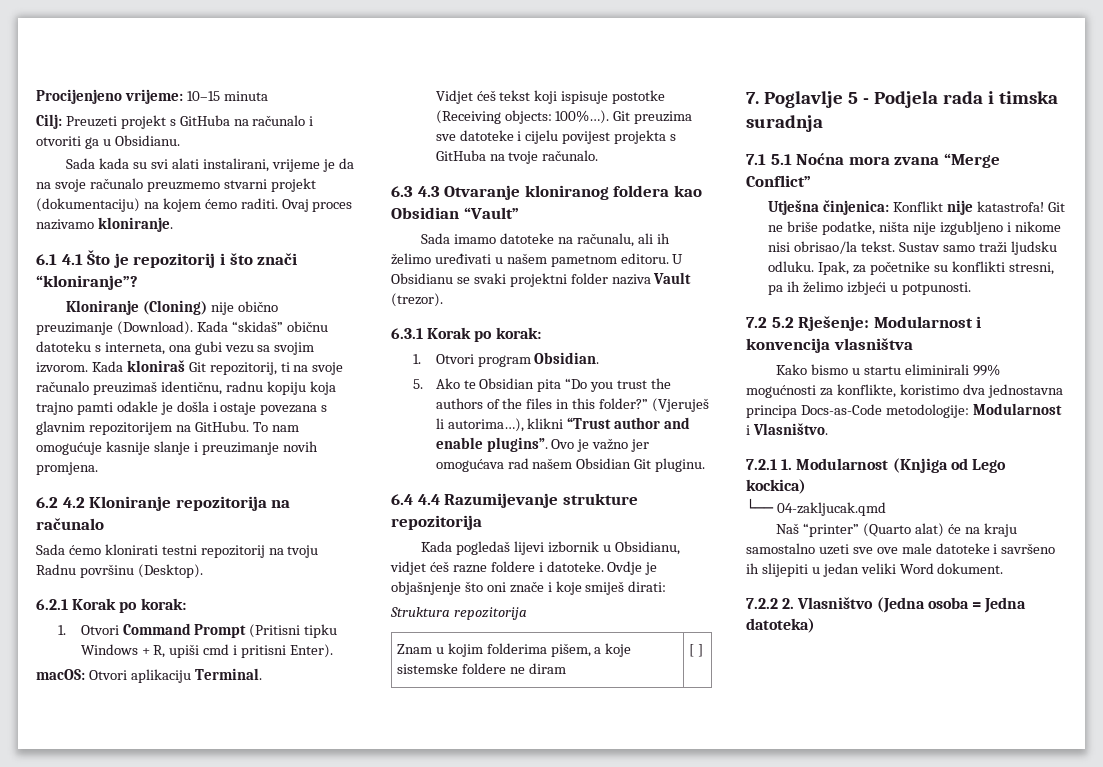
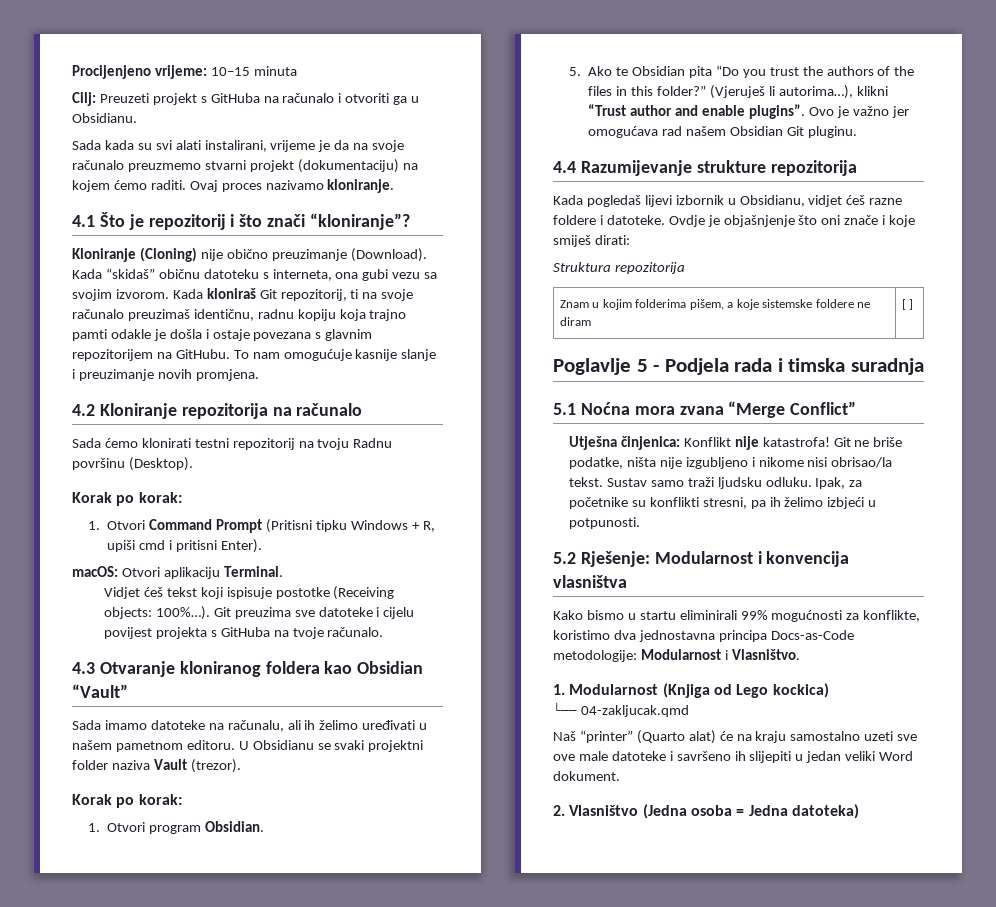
[36,254,57,265] 6.1 -> (395, 186) none
[36,497,58,508] 6.2 -> (259, 375) none
[36,599,68,610] 6.2.1 -> (193, 464) none
[391,186,413,197] 6.3 -> (384, 632) none
[391,328,423,339] 6.3.1 -> (241, 766) none
[391,494,413,505] 6.4 -> (857, 132) none
[746,92,759,104] 7. -> (914, 304) none
[746,154,766,165] 7.1 -> (924, 366) none
[746,317,767,328] 7.2 -> (640, 523) none
[746,459,777,470] 7.2.1 -> (800, 654) none
[746,598,778,609] 7.2.2 -> (620, 776) none

